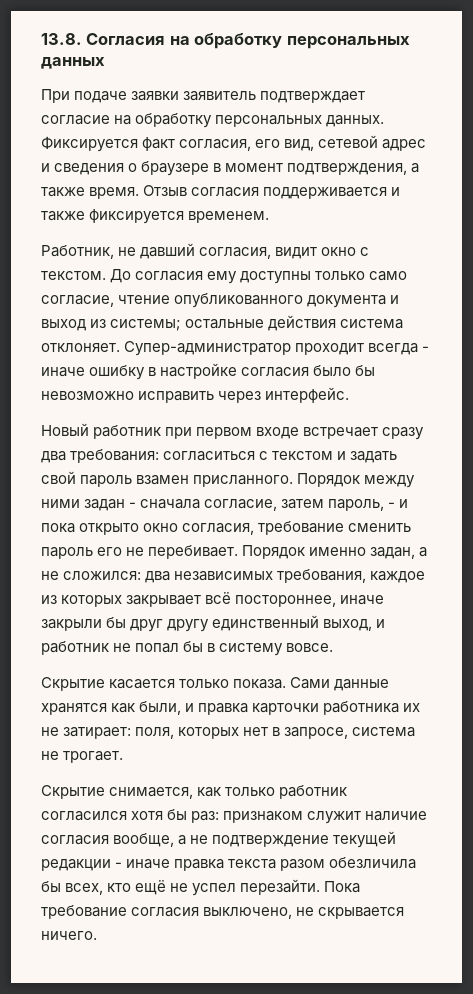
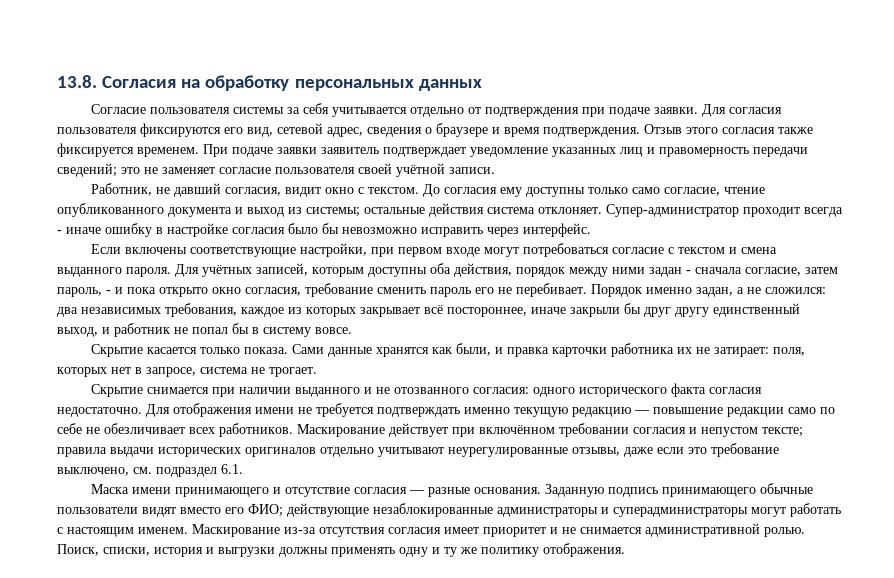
(105, 63) none -> [90,103,782,117] [57,123,813,137] [57,143,199,157] Согласие пользователя системы за себя учитывается отдельно от подтверждения при подаче заявки. Для согласия пользователя фиксируются его вид, сетевой адрес, сведения о браузере и время подтверждения. Отзыв этого согласия также фиксируется временем.
[41,113,385,128] [41,135,427,152] [41,161,420,176] [41,185,401,199] [41,209,270,224] согласие на обработку персональных данных. Фиксируется факт согласия, его вид, сетевой адрес и сведения о браузере в момент подтверждения, а также время. Отзыв согласия поддерживается и также фиксируется временем. -> [470,147,808,157] [57,163,495,177] уведомление указанных лиц и правомерность передачи сведений; это не заменяет согласие пользователя своей учётной записи.
[41,423,425,440] [41,449,398,463] [41,471,361,487] Новый работник при первом входе встречает сразу два требования: согласиться с текстом и задать свой пароль взамен присланного. Порядок -> [90,243,777,257] [57,263,565,277] Если включены соответствующие настройки, при первом входе могут потребоваться согласие с текстом и смена выданного пароля. Для учётных записей, которым доступны оба действия, порядок
[109,785,348,799] [41,809,428,824] [41,831,397,848] [41,857,417,871] [41,879,361,896] [41,905,405,919] [41,931,97,940] снимается, как только работник согласился хотя бы раз: признаком служит наличие согласия вообще, а не подтверждение текущей редакции - иначе правка текста разом обезличила бы всех, кто ещё не успел перезайти. Пока требование согласия выключено, не скрывается ничего. -> [146,383,762,397] [57,403,835,417] [57,423,803,437] [57,443,779,457] [57,464,243,477] [90,483,813,497] [57,503,841,517] [57,523,805,537] [57,543,625,557] снимается при наличии выданного и не отозванного согласия: одного исторического факта согласия недостаточно. Для отображения имени не требуется подтверждать именно текущую редакцию — повышение редакции само по себе не обезличивает всех работников. Маскирование действует при включённом требовании согласия и непустом тексте; правила выдачи исторических оригиналов отдельно учитывают неурегулированные отзывы, даже если это требование выключено, см. подраздел 6.1. // Маска имени принимающего и отсутствие согласия — разные основания. Заданную подпись принимающего обычные пользователи видят вместо его ФИО; действующие незаблокированные администраторы и суперадминистраторы могут работать с настоящим именем. Маскирование из-за отсутствия согласия имеет приоритет и не снимается административной ролью. Поиск, списки, история и выгрузки должны применять одну и ту же политику отображения.

